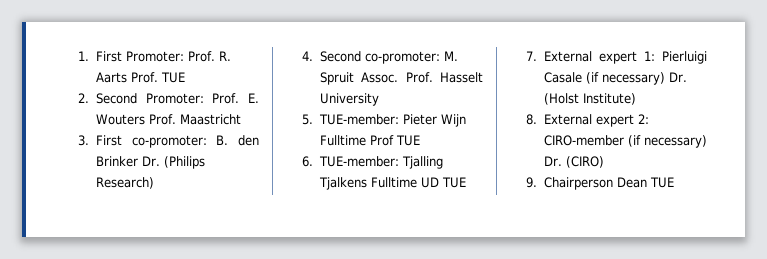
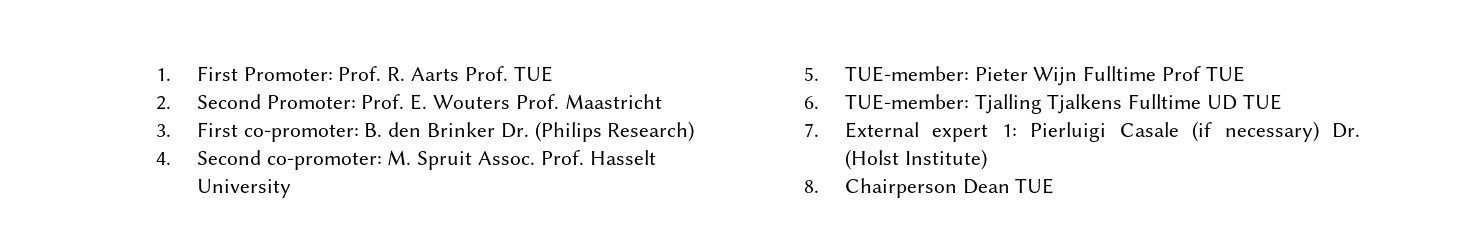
[543,114,649,127] [543,135,707,148] [543,156,604,168] [525,177,537,188] External expert 2: CIRO-member (if necessary) Dr. (CIRO) // 9. -> (820, 186) none

